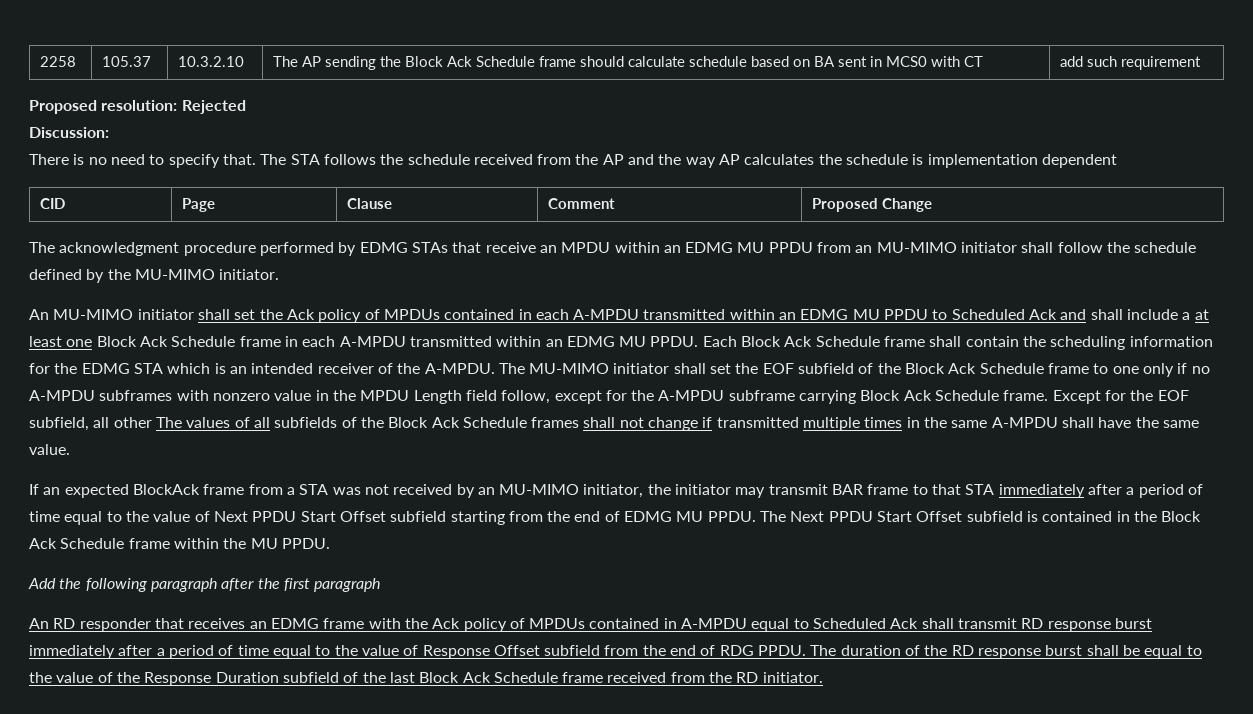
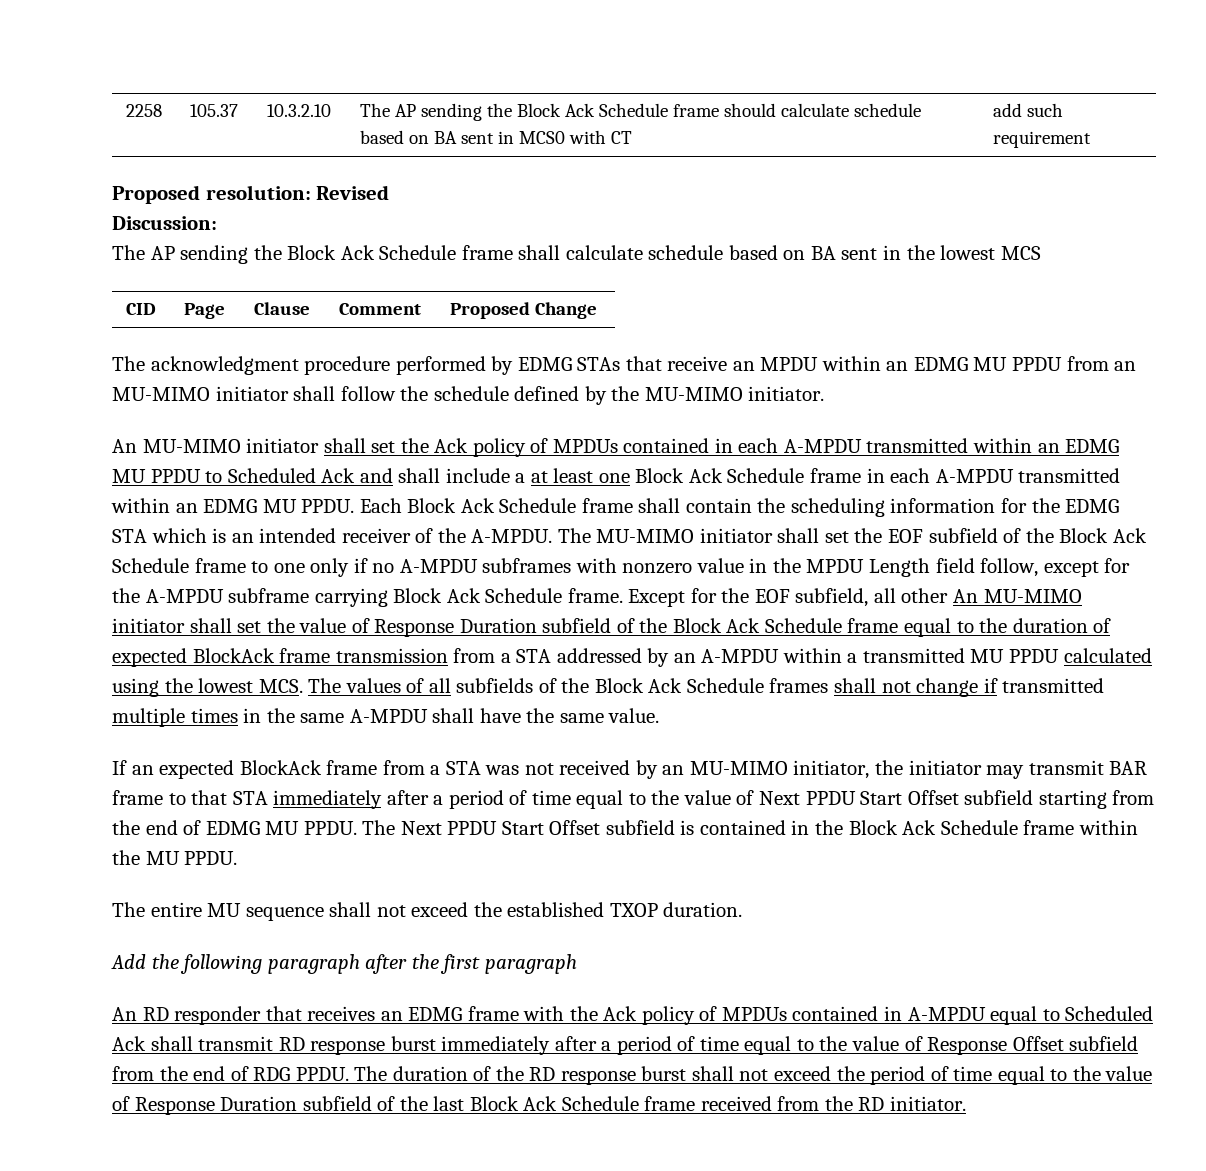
[181,100,246,114] Rejected -> [316,185,390,200] Revised
[29,154,1118,168] There is no need to specify that. The STA follows the schedule received from the AP and the way AP calculates the schedule is implementation dependent -> [112,245,1041,264] The AP sending the Block Ack Schedule frame shall calculate schedule based on BA sent in the lowest MCS
(152, 422) none -> [953,589,1082,603] [112,618,1112,637] [112,648,1152,667] [112,678,303,697] An MU-MIMO initiator shall set the value of Response Duration subfield of the Block Ack Schedule frame equal to the duration of expected BlockAck frame transmission from a STA addressed by an A-MPDU within a transmitted MU PPDU calculated using the lowest MCS.
(330, 543) none -> [112,902,743,921] // The entire MU sequence shall not exceed the established TXOP duration.
[1122,645,1202,659] [29,672,140,683] be equal to the value of the -> [739,1066,1153,1085] [112,1096,130,1111] not exceed the period of time equal to the value of

